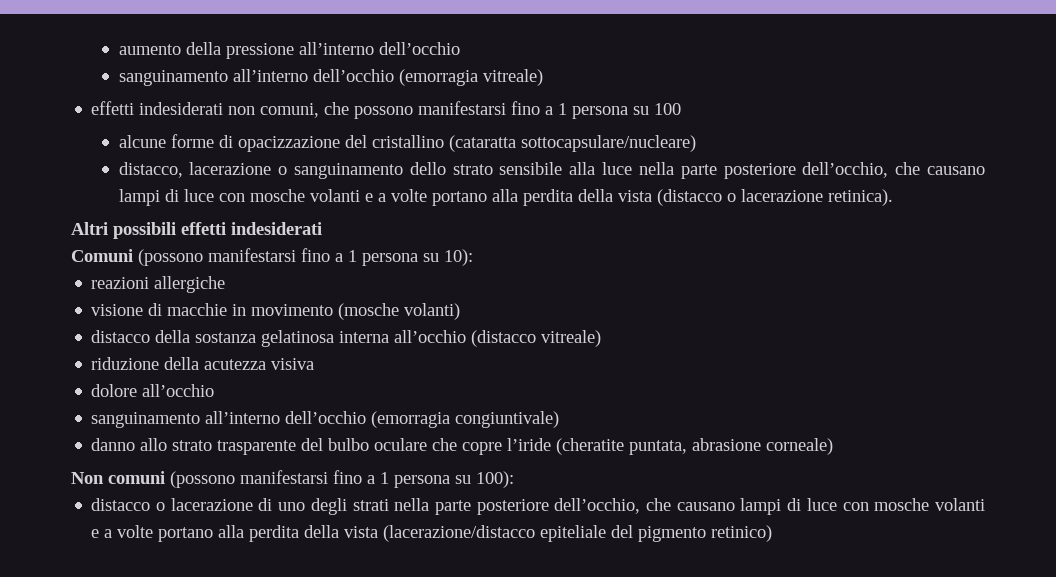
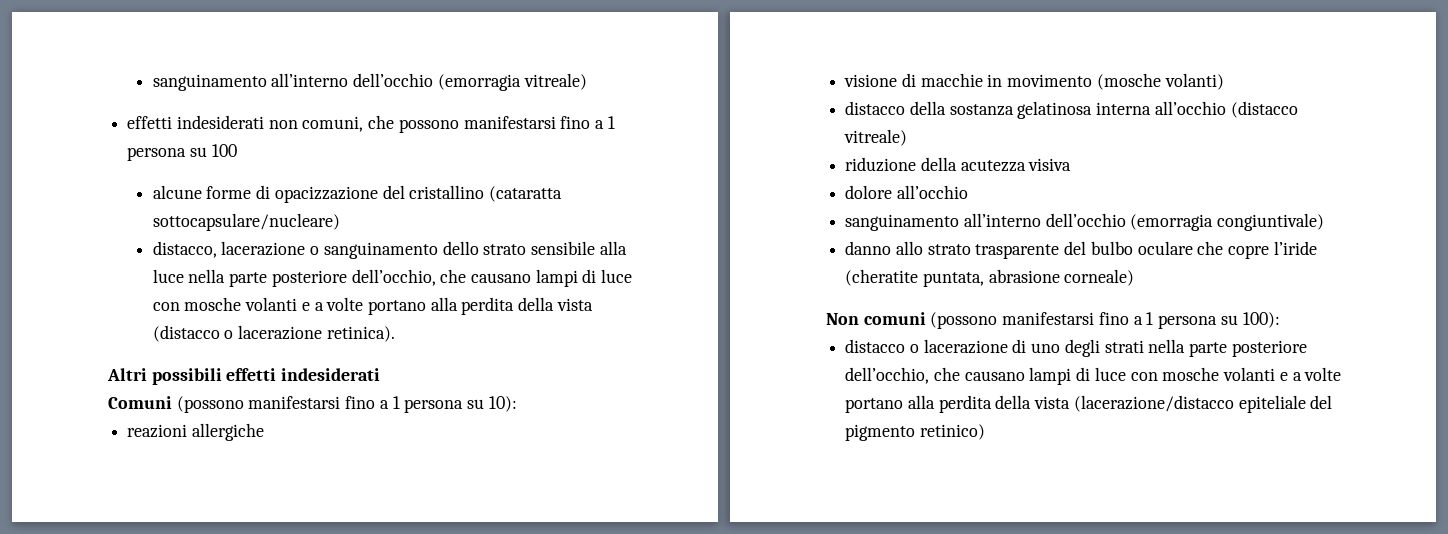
[118,42,460,59] aumento della pressione all’interno dell’occhio // -> (152, 82) none

